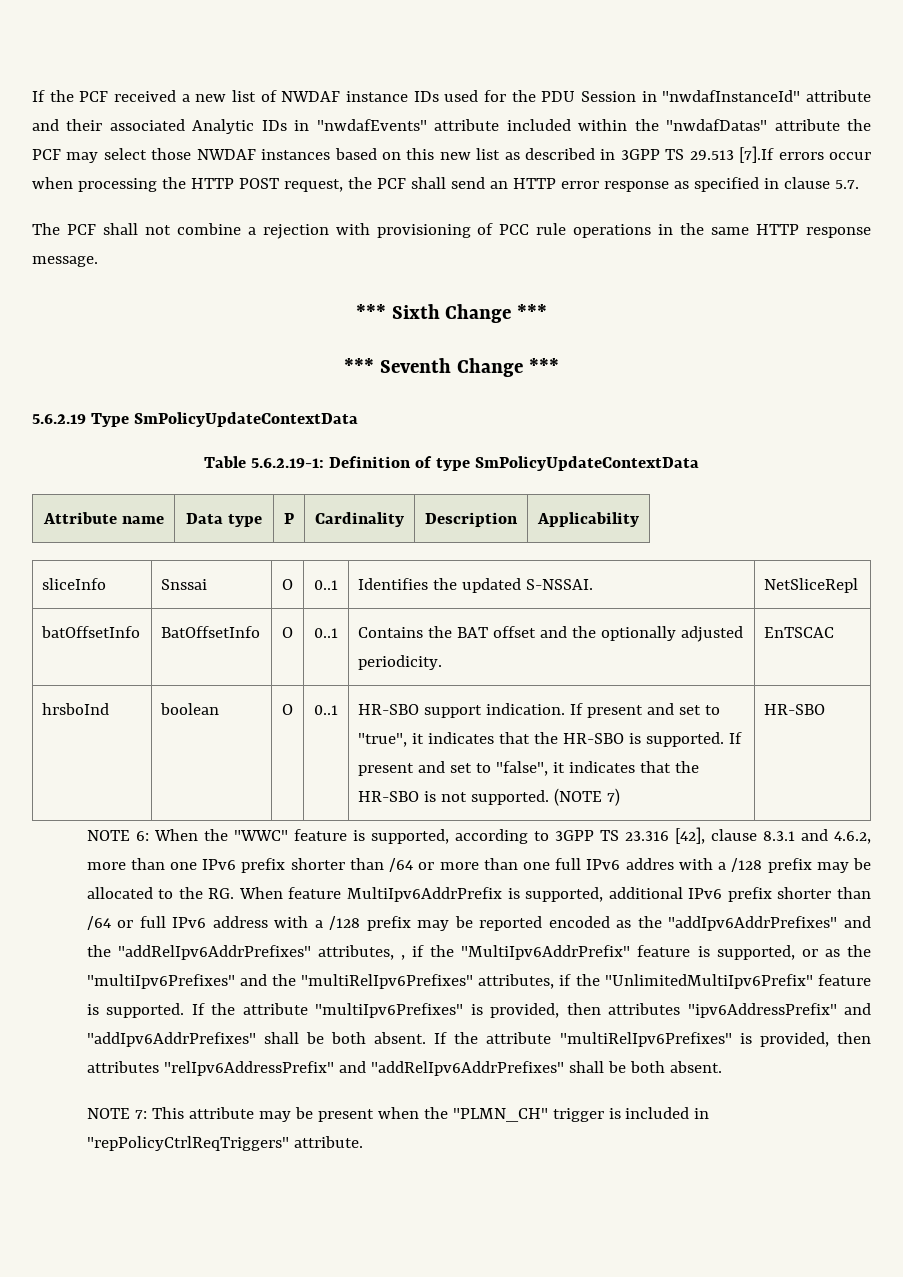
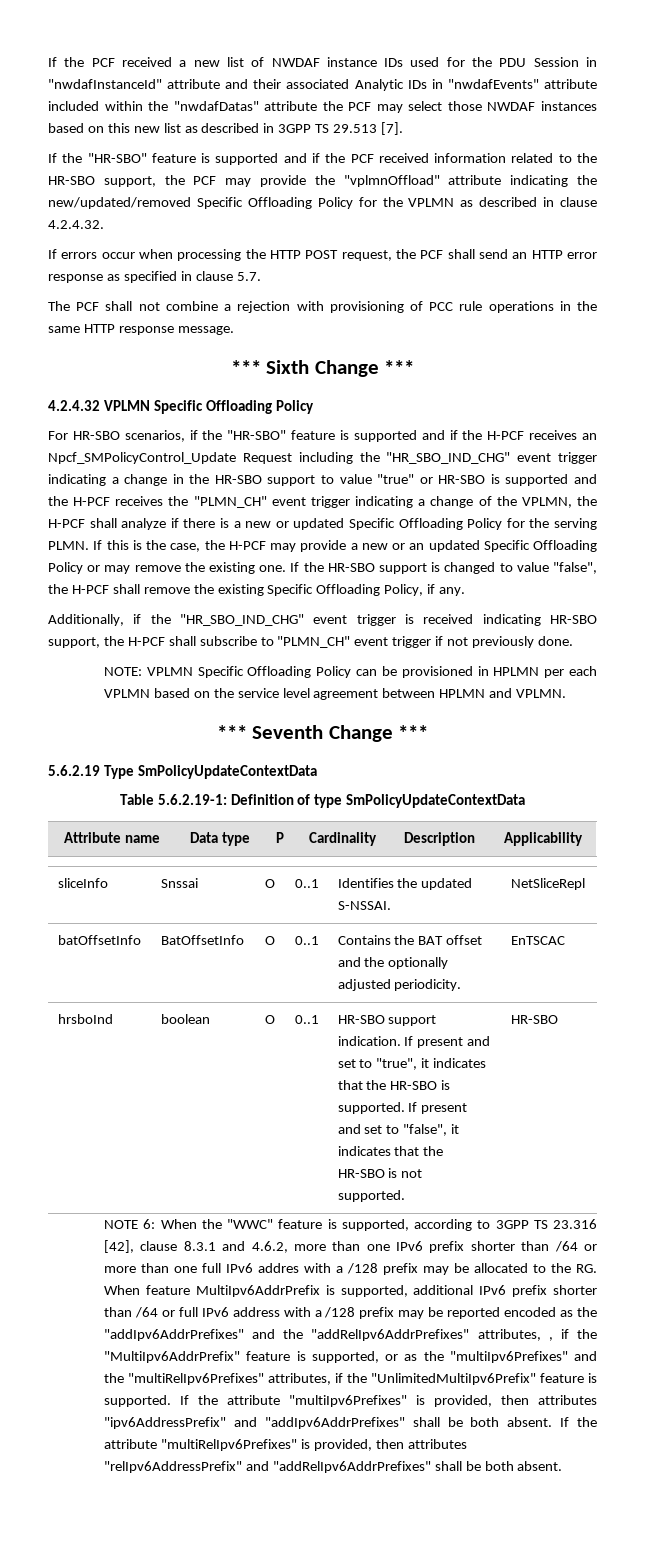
[739,146,775,163] [7].If -> [381,122,404,135] [48,153,597,165] [48,175,597,187] [48,197,597,209] [48,220,104,229] [48,249,57,259] [7]. // If the "HR-SBO" feature is supported and if the PCF received information related to the HR-SBO support, the PCF may provide the "vplmnOffload" attribute indicating the new/updated/removed Specific Offloading Policy for the VPLMN as described in clause 4.2.4.32. // If
(548, 311) none -> [48,400,314,414] [48,430,598,442] [48,452,597,464] [48,474,597,486] [48,496,597,508] [48,518,598,530] [48,540,597,552] [48,562,597,574] [48,584,466,596] [48,614,597,626] [48,636,573,648] [103,666,597,678] [103,688,567,700] // 4.2.4.32 VPLMN Specific Offloading Policy // For HR-SBO scenarios, if the "HR-SBO" feature is supported and if the H-PCF receives an Npcf_SMPolicyControl_Update Request including the "HR_SBO_IND_CHG" event trigger indicating a change in the HR-SBO support to value "true" or HR-SBO is supported and the H-PCF receives the "PLMN_CH" event trigger indicating a change of the VPLMN, the H-PCF shall analyze if there is a new or updated Specific Offloading Policy for the serving PLMN. If this is the case, the H-PCF may provide a new or an updated Specific Offloading Policy or may remove the existing one. If the HR-SBO support is changed to value "false", the H-PCF shall remove the existing Specific Offloading Policy, if any. // Additionally, if the "HR_SBO_IND_CHG" event trigger is received indicating HR-SBO support, the H-PCF shall subscribe to "PLMN_CH" event trigger if not previously done. // NOTE: VPLMN Specific Offloading Policy can be provisioned in HPLMN per each VPLMN based on the service level agreement between HPLMN and VPLMN.
[554,788,621,806] (NOTE 7) -> (405, 1196) none
[86,1107,710,1122] [86,1136,363,1151] // NOTE 7: This attribute may be present when the "PLMN_CH" trigger is included in "repPolicyCtrlReqTriggers" attribute. -> (563, 1466) none

